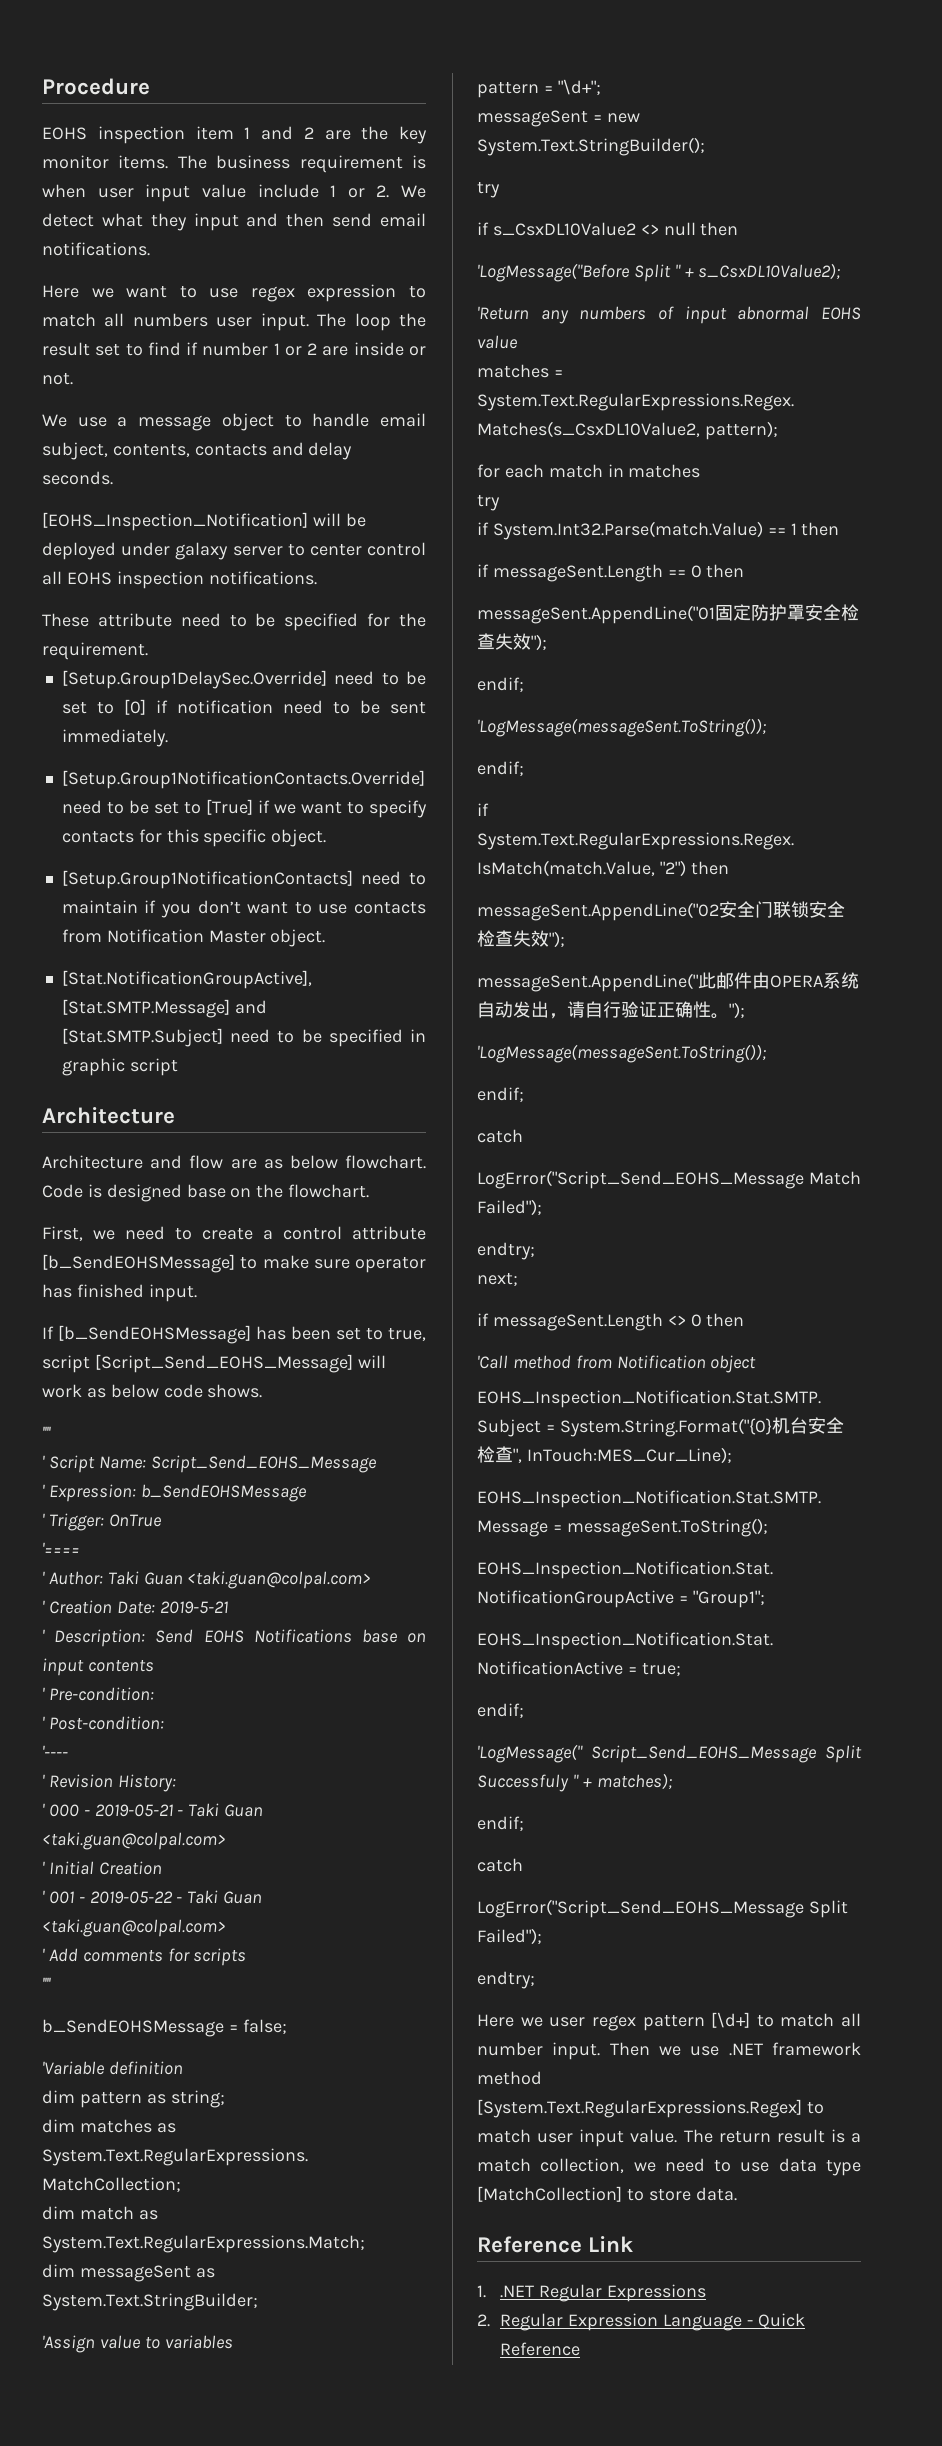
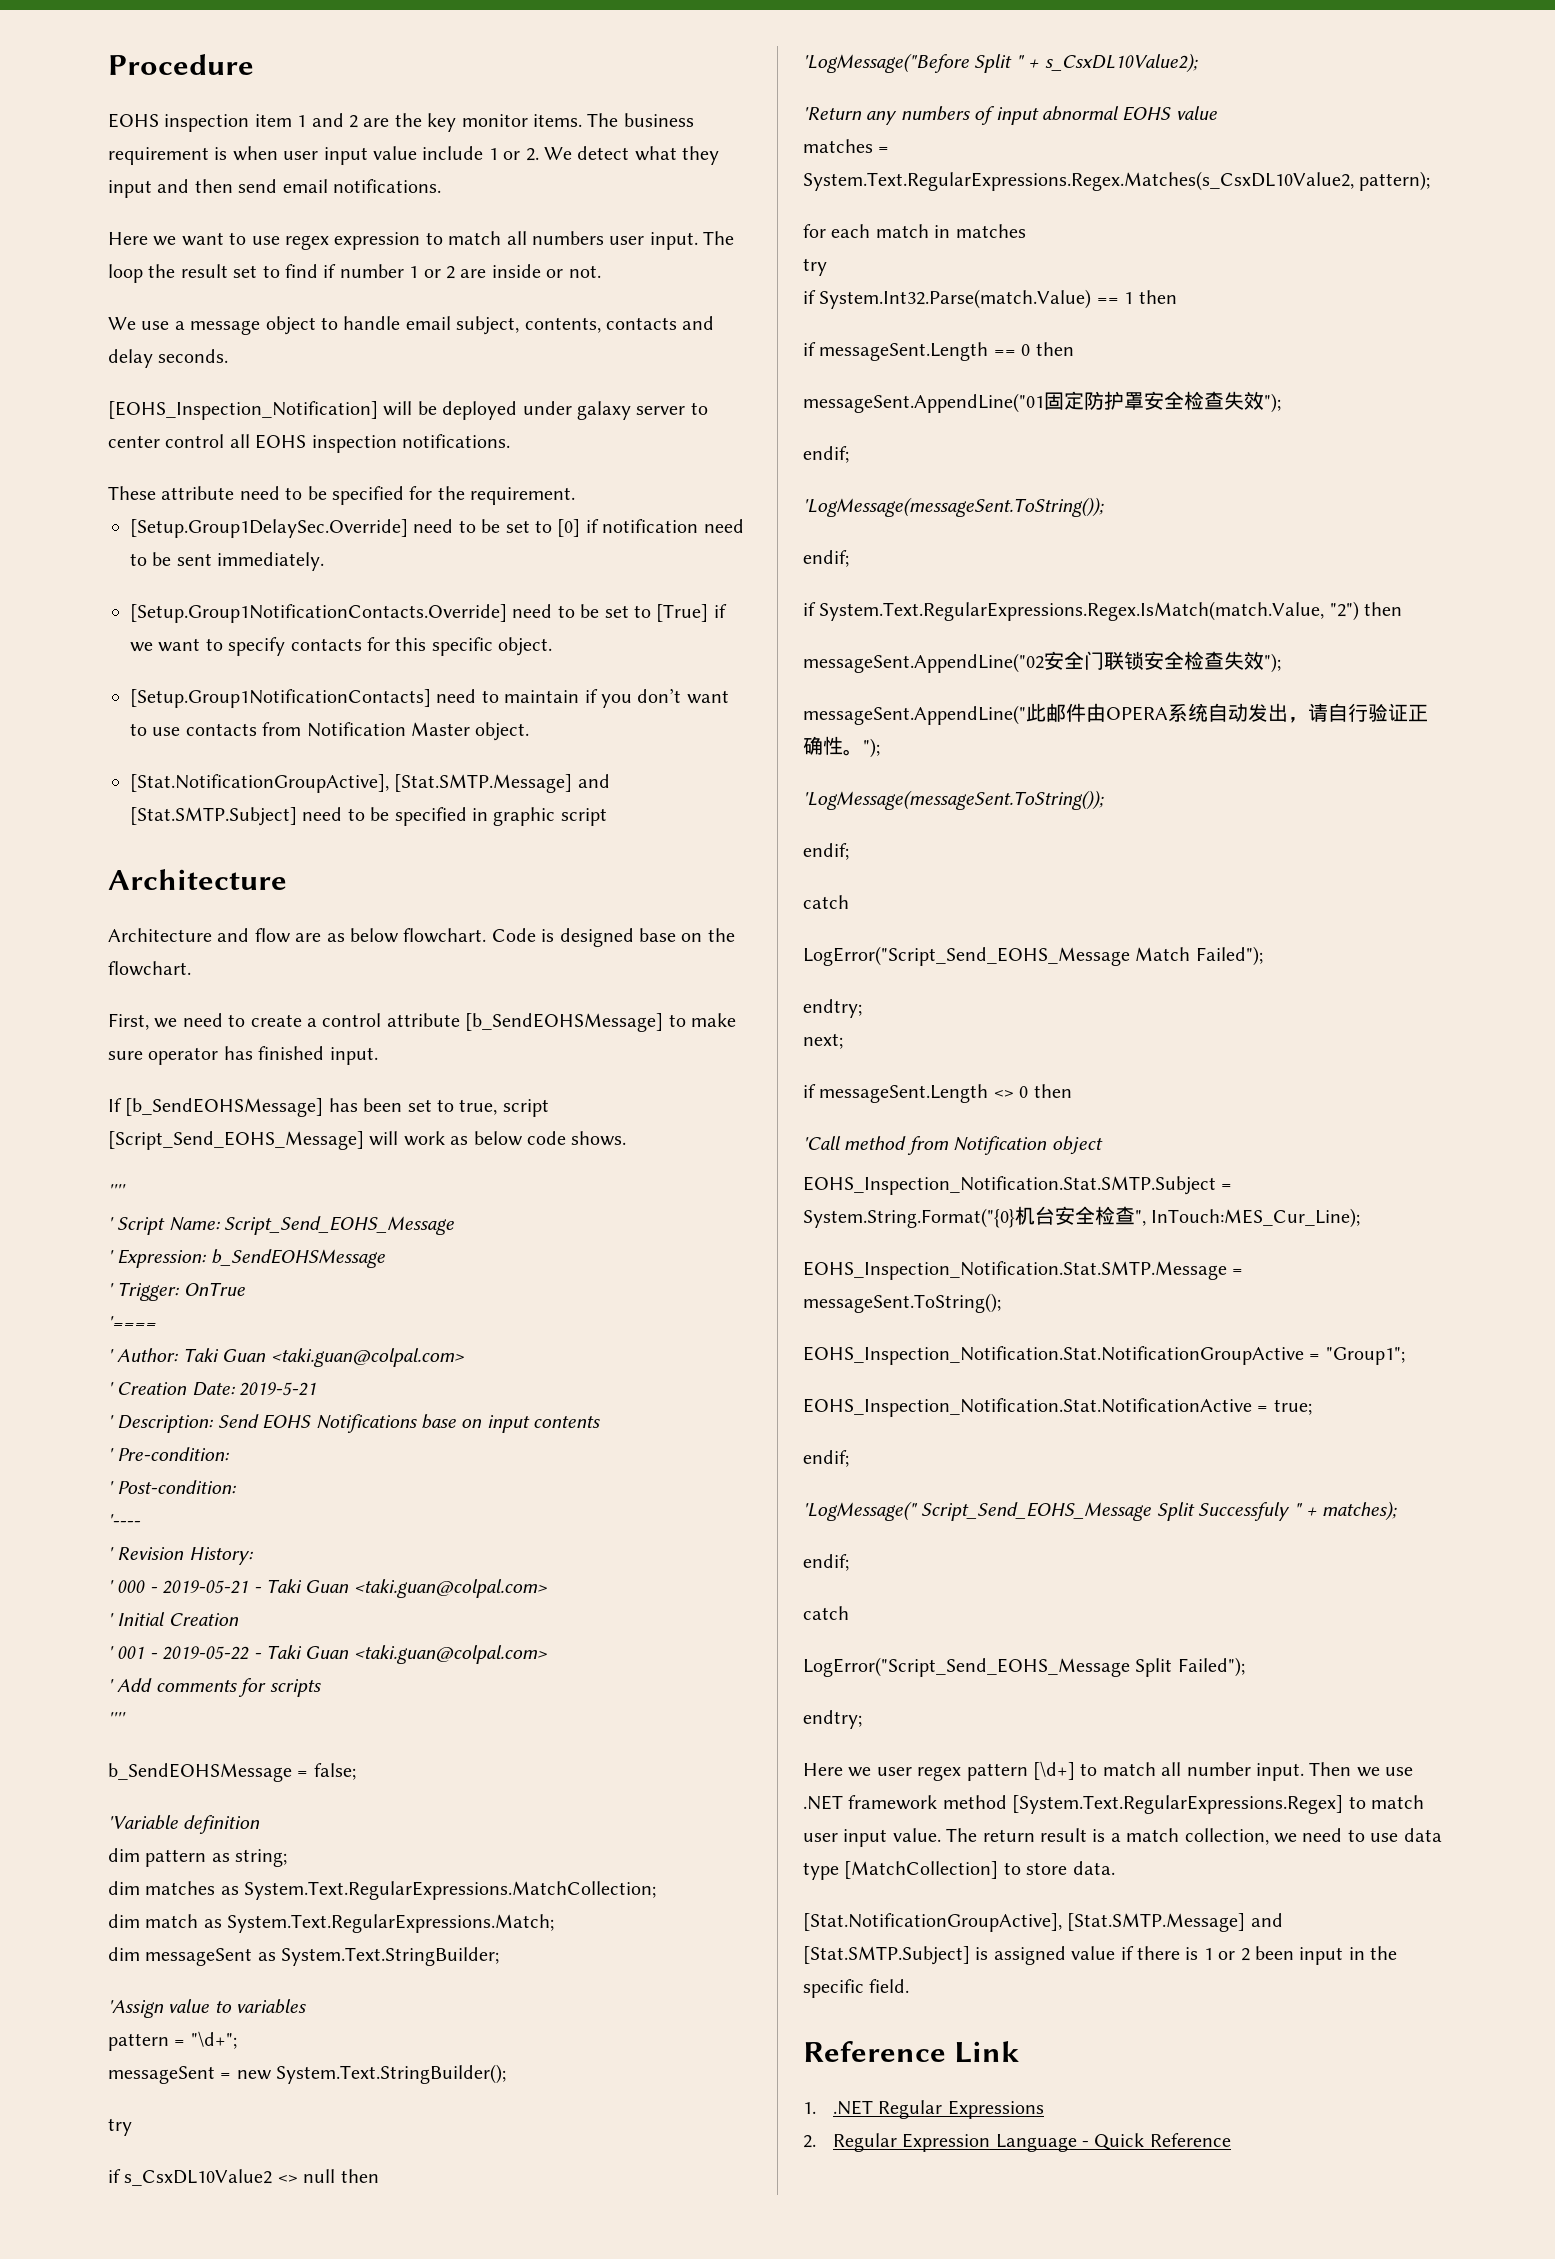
(737, 2194) none -> [803,1913,1283,1932] [803,1946,1398,1965] [803,1979,910,1998] // [Stat.NotificationGroupActive], [Stat.SMTP.Message] and [Stat.SMTP.Subject] is assigned value if there is 1 or 2 been input in the specific field.

